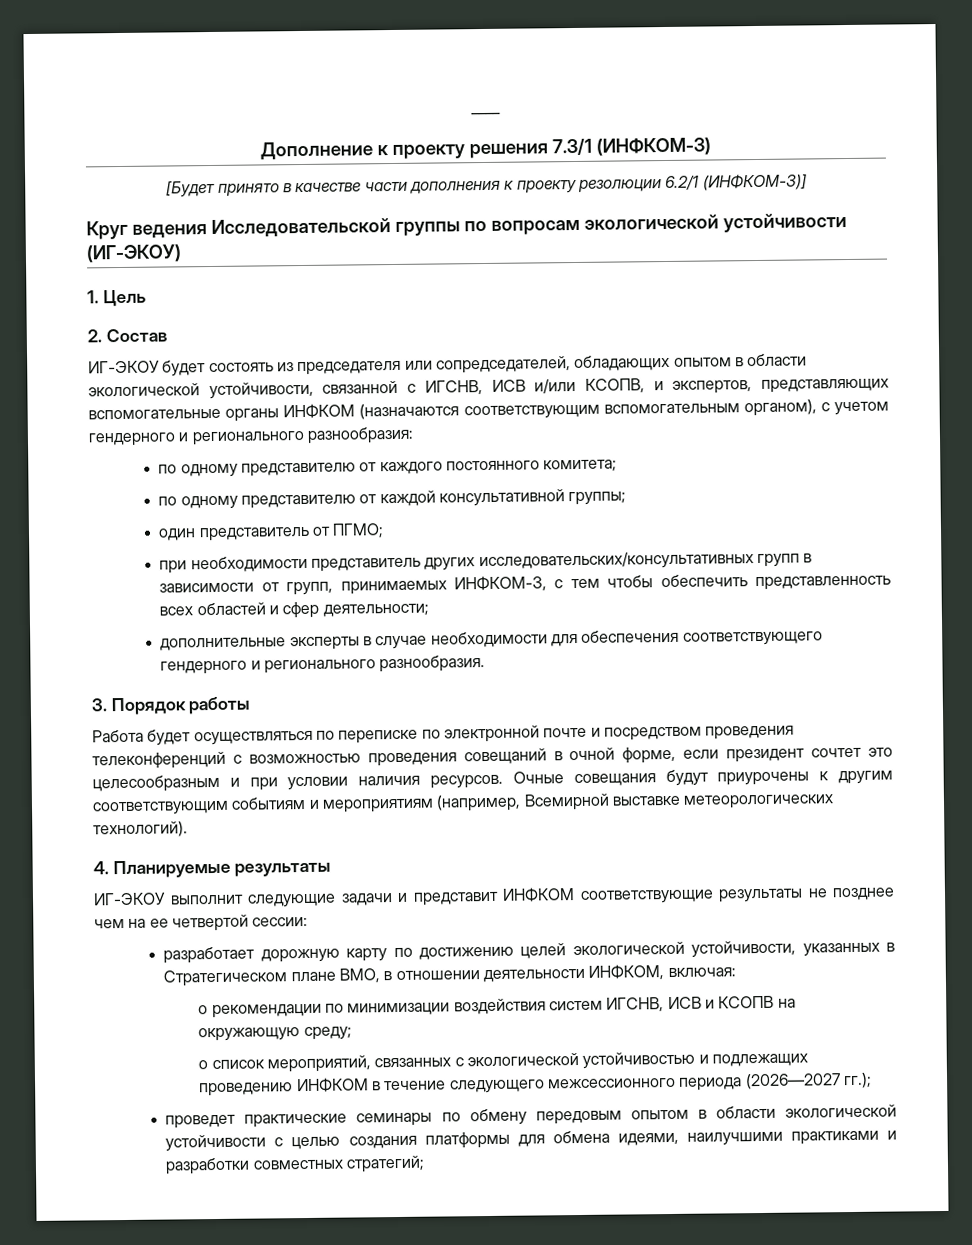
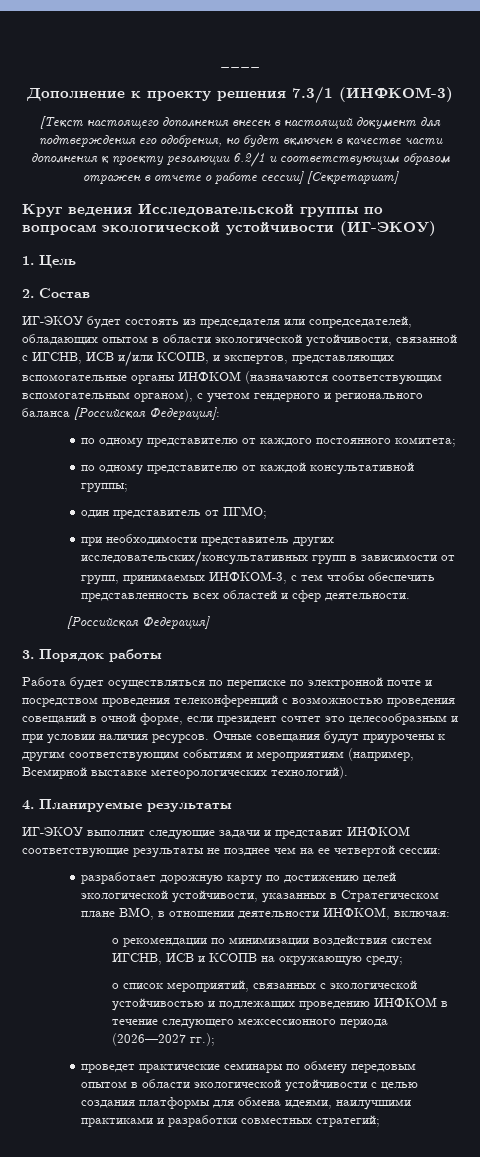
[166,179,280,198] [Будет принято -> [40,116,441,129] [38,135,333,147] [Текст настоящего дополнения внесен в настоящий документ для подтверждения его одобрения, но будет включен
[702,173,807,191] (ИНФКОМ-3)] -> [268,153,450,165] [82,171,399,184] и соответствующим образом отражен в отчете о работе сессии] [Секретариат]
[306,426,414,444] разнообразия: -> [22,407,220,420] баланса [Российская Федерация]:
[322,603,429,617] [160,629,823,651] [160,655,486,675] деятельности; // дополнительные эксперты в случае необходимости для обеспечения соответствующего гендерного и регионального разнообразия. -> [325,593,411,601] [67,616,211,629] деятельности. // [Российская Федерация]

